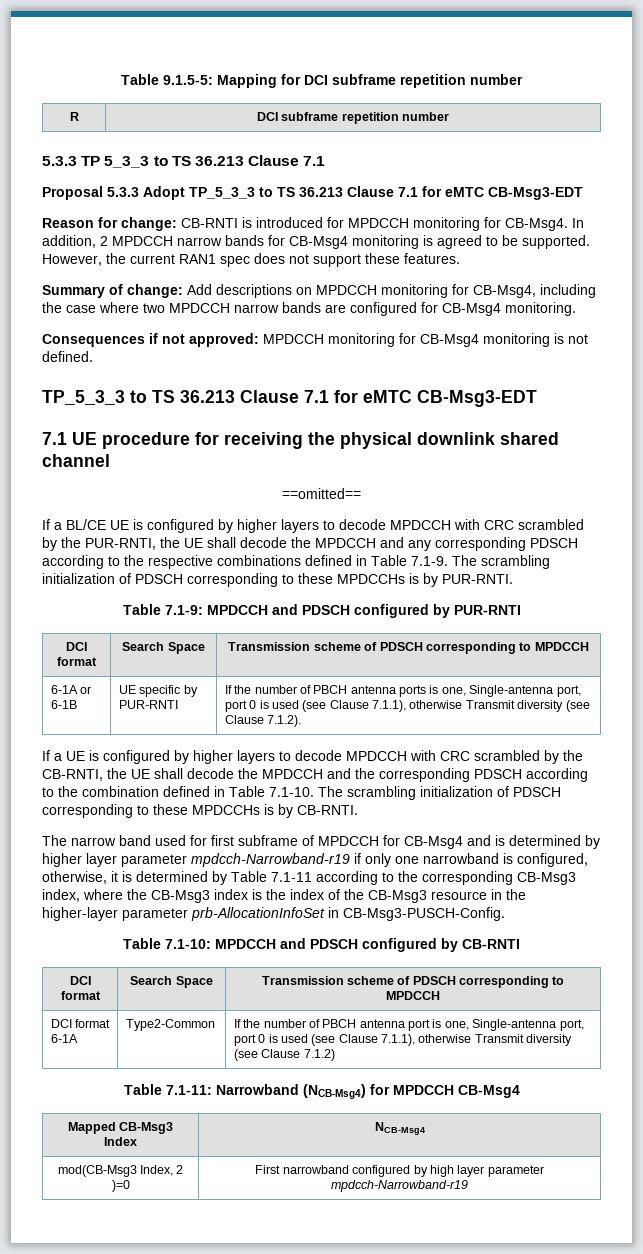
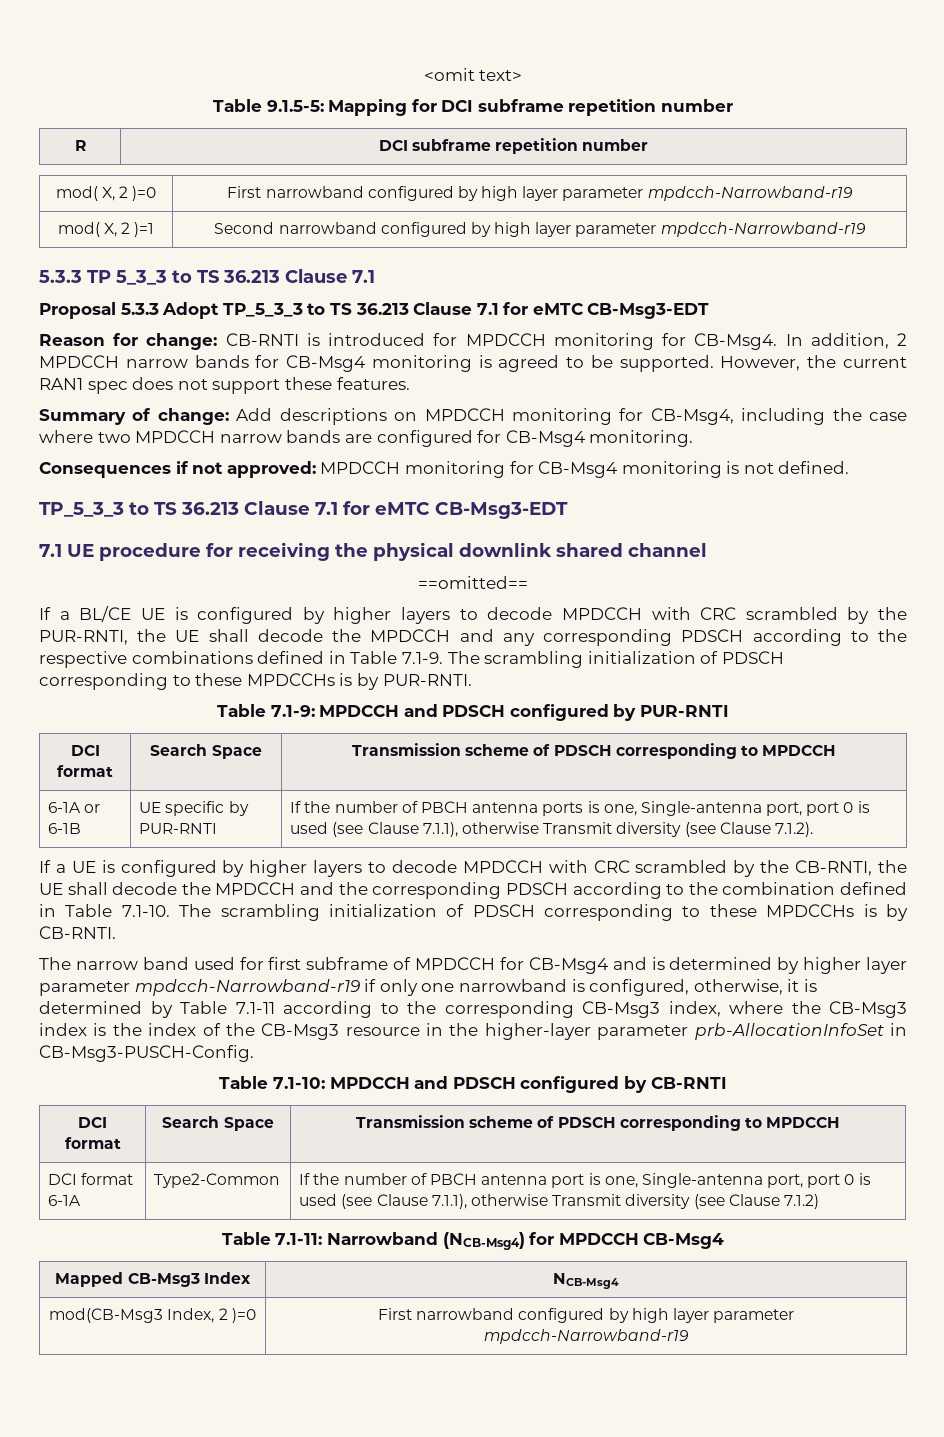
(121, 79) none -> [423,68,523,81] <omit text> //
(450, 116) none -> [55,186,157,201] [227,186,853,201] [57,222,155,237] [214,222,866,237] // mod( X, 2 )=0 | First narrowband configured by high layer parameter mpdcch-Narrowband-r19 // mod( X, 2 )=1 | Second narrowband configured by high layer parameter mpdcch-Narrowband-r19

